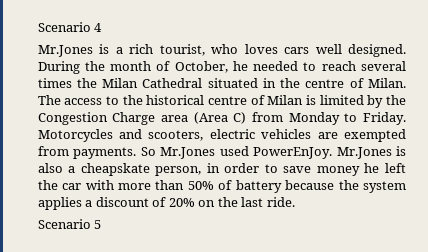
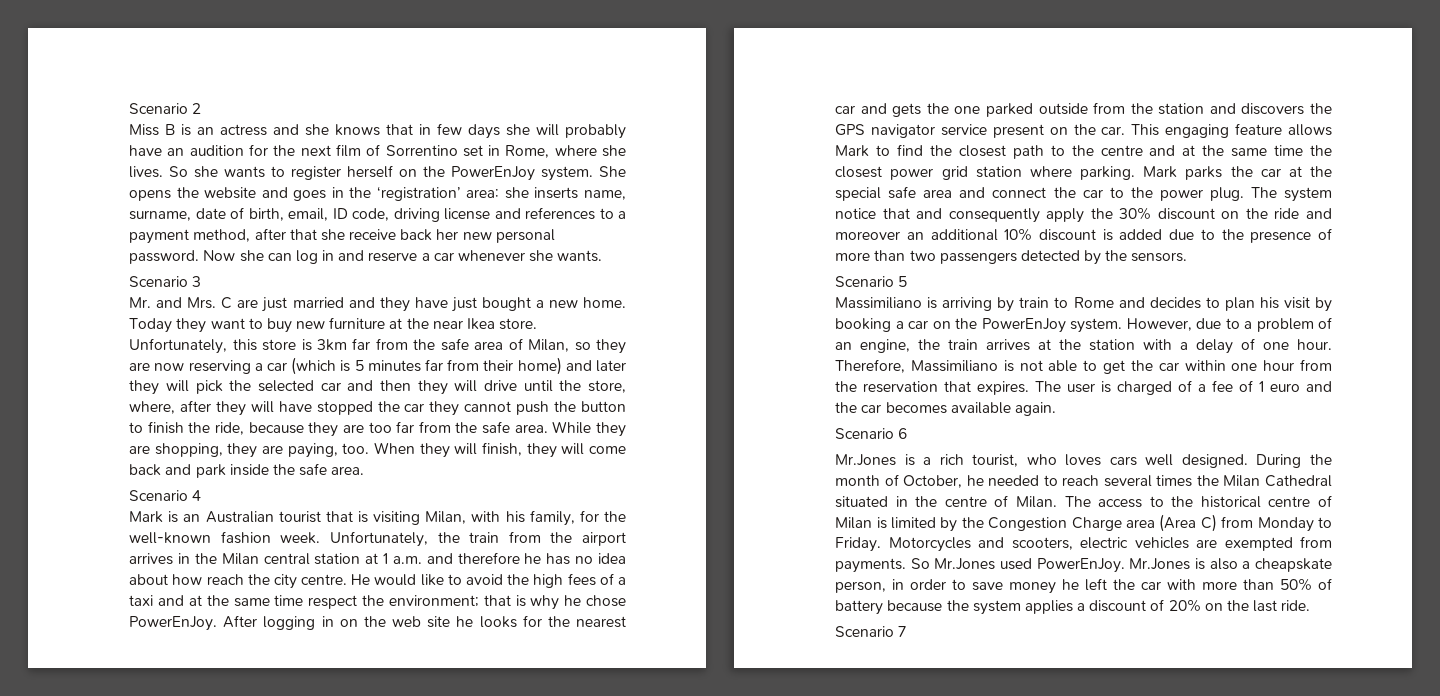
[37,22,103,32] Scenario 4 -> [129,103,202,114] [129,123,627,139] [129,144,627,158] [129,165,626,181] [129,186,626,201] [129,207,627,222] [129,228,555,244] [129,250,603,264] [129,276,202,287] [129,297,626,312] [129,317,538,333] [129,338,626,354] [129,357,627,375] [129,380,626,395] [129,400,627,416] [129,421,626,437] [129,442,627,458] [129,463,365,478] [129,490,202,501] [129,510,626,526] [129,531,626,547] [129,552,626,565] [129,573,626,589] [129,595,626,610] [129,615,627,631] [835,102,1332,117] [835,123,1332,138] [835,144,1332,159] [835,166,1332,180] [835,186,1332,202] [835,207,1332,223] [835,228,1332,243] [835,250,1188,265] [835,276,908,287] [835,297,1332,312] [835,317,1332,333] [835,338,1332,354] [835,359,1332,374] [835,380,1332,395] [835,402,1056,416] [835,428,908,439] Scenario 2 // Miss B is an actress and she knows that in few days she will probably have an audition for the next film of Sorrentino set in Rome, where she lives. So she wants to register herself on the PowerEnJoy system. She opens the website and goes in the ‘registration’ area: she inserts name, surname, date of birth, email, ID code, driving license and references to a payment method, after that she receive back her new personal password. Now she can log in and reserve a car whenever she wants. // Scenario 3 // Mr. and Mrs. C are just married and they have just bought a new home. Today they want to buy new furniture at the near Ikea store. Unfortunately, this store is 3km far from the safe area of Milan, so they are now reserving a car (which is 5 minutes far from their home) and later they will pick the selected car and then they will drive until the store, where, after they will have stopped the car they cannot push the button to finish the ride, because they are too far from the safe area. While they are shopping, they are paying, too. When they will finish, they will come back and park inside the safe area. // Scenario 4 // Mark is an Australian tourist that is visiting Milan, with his family, for the well-known fashion week. Unfortunately, the train from the airport arrives in the Milan central station at 1 a.m. and therefore he has no idea about how reach the city centre. He would like to avoid the high fees of a taxi and at the same time respect the environment; that is why he chose PowerEnJoy. After logging in on the web site he looks for the nearest car and gets the one parked outside from the station and discovers the GPS navigator service present on the car. This engaging feature allows Mark to find the closest path to the centre and at the same time the closest power grid station where parking. Mark parks the car at the special safe area and connect the car to the power plug. The system notice that and consequently apply the 30% discount on the ride and moreover an additional 10% discount is added due to the presence of more than two passengers detected by the sensors. // Scenario 5 // Massimiliano is arriving by train to Rome and decides to plan his visit by booking a car on the PowerEnJoy system. However, due to a problem of an engine, the train arrives at the station with a delay of one hour. Therefore, Massimiliano is not able to get the car within one hour from the reservation that expires. The user is charged of a fee of 1 euro and the car becomes available again. // Scenario 6
[94,220,102,229] 5 -> [898,626,907,637] 7

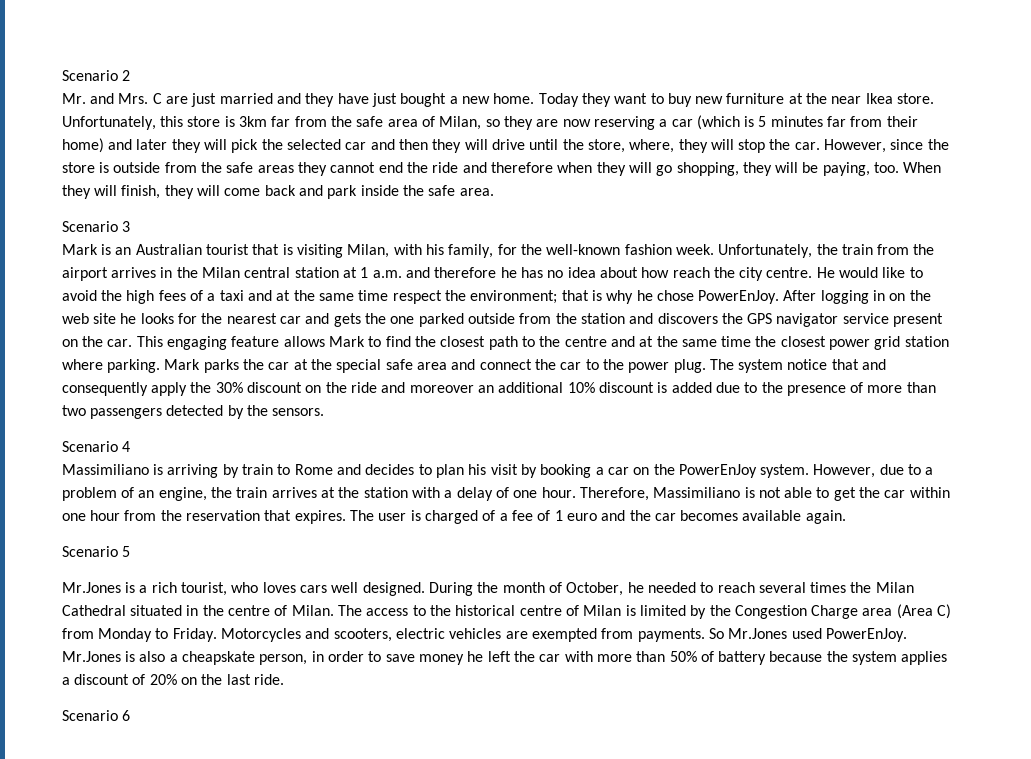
[129,123,627,139] [129,144,627,158] [129,165,626,181] [129,186,626,201] [129,207,627,222] [129,228,555,244] [129,250,603,264] [129,276,202,287] // Miss B is an actress and she knows that in few days she will probably have an audition for the next film of Sorrentino set in Rome, where she lives. So she wants to register herself on the PowerEnJoy system. She opens the website and goes in the ‘registration’ area: she inserts name, surname, date of birth, email, ID code, driving license and references to a payment method, after that she receive back her new personal password. Now she can log in and reserve a car whenever she wants. // Scenario 3 -> (131, 75) none
[180,400,627,416] [129,421,626,437] [129,443,284,458] after they will have stopped the car they cannot push the button to finish the ride, because they are too far from the safe area. While they are shopping, they are -> [678,139,949,153] [61,162,819,176] they will stop the car. However, since the store is outside from the safe areas they cannot end the ride and therefore when they will go shopping, they will be
[192,490,202,501] 4 -> [122,221,131,232] 3
[898,276,908,287] 5 -> [122,441,131,452] 4
[898,428,908,439] 6 -> [122,546,131,557] 5
[898,626,907,637] 7 -> [122,710,131,721] 6

